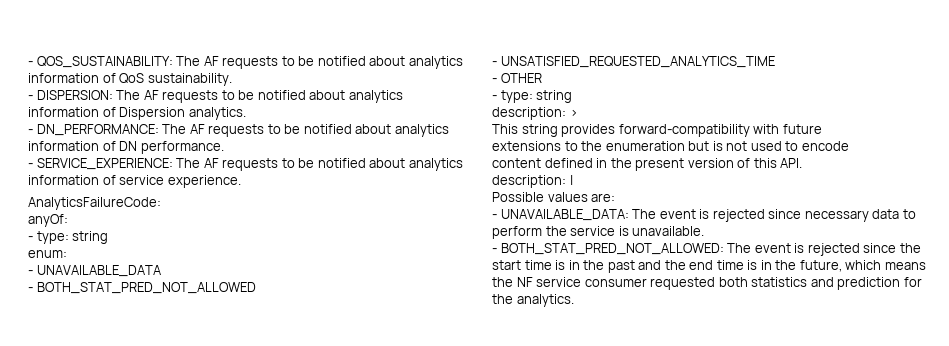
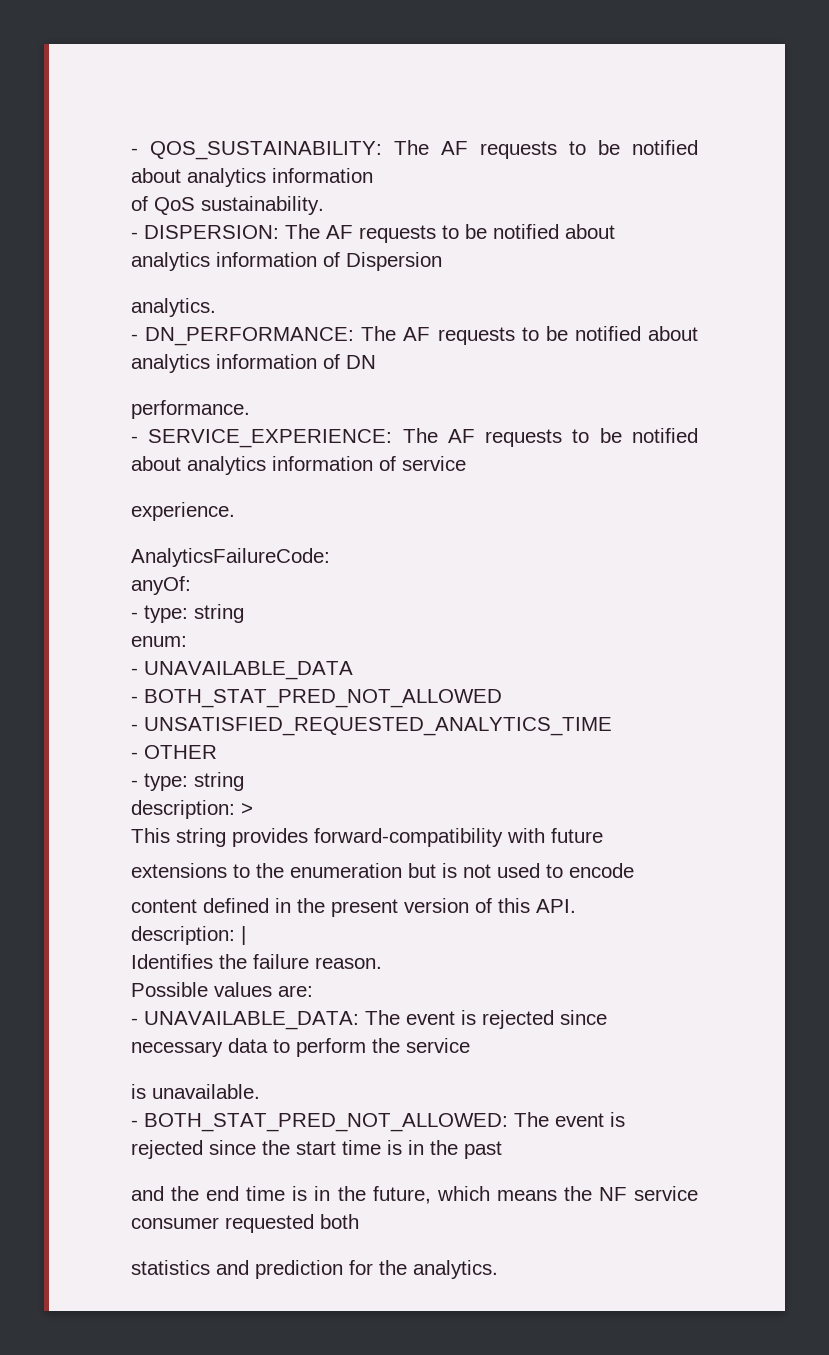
(99, 78) none -> (373, 175) //
(186, 113) none -> (442, 261) //
(138, 146) none -> (376, 362) //
(165, 180) none -> (466, 463) //
(573, 180) none -> [131,954,382,969] // Identifies the failure reason.
(616, 231) none -> (470, 1045) //
(635, 266) none -> (502, 1150) //
(748, 282) none -> (359, 1221) //

